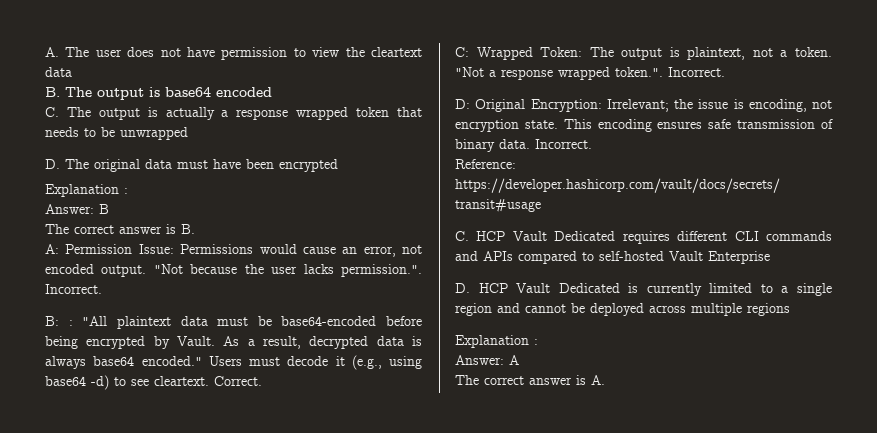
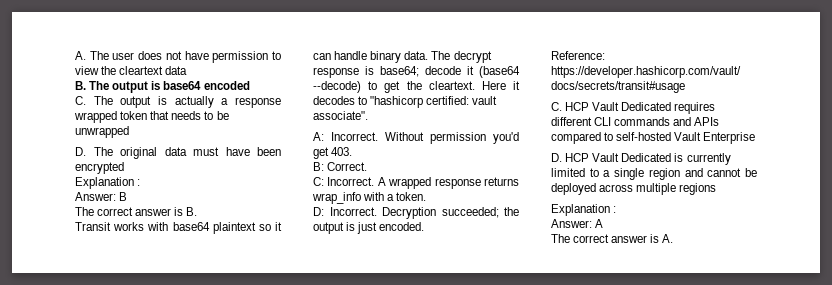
[45,244,422,257] [45,264,422,277] [45,284,102,294] [45,316,422,329] [45,336,422,349] [45,355,422,370] [45,375,262,390] [455,47,832,60] [455,67,725,80] [455,99,832,112] [455,119,833,132] [455,139,592,152] A: Permission Issue: Permissions would cause an error, not encoded output. "Not because the user lacks permission.". Incorrect. // B: : "All plaintext data must be base64-encoded before being encrypted by Vault. As a result, decrypted data is always base64 encoded." Users must decode it (e.g., using base64 -d) to see cleartext. Correct. // C: Wrapped Token: The output is plaintext, not a token. "Not a response wrapped token.". Incorrect. // D: Original Encryption: Irrelevant; the issue is encoding, not encryption state. This encoding ensures safe transmission of binary data. Incorrect. -> [75,222,282,234] [313,51,492,63] [313,66,520,78] [313,81,520,93] [313,96,498,108] [313,111,368,120] [313,132,519,144] [313,147,353,159] [313,162,368,171] [313,177,519,189] [312,192,427,204] [313,207,519,219] [313,222,425,234] Transit works with base64 plaintext so it can handle binary data. The decrypt response is base64; decode it (base64 --decode) to get the cleartext. Here it decodes to "hashicorp certified: vault associate". // A: Incorrect. Without permission you'd get 403. // B: Correct. // C: Incorrect. A wrapped response returns wrap_info with a token. // D: Incorrect. Decryption succeeded; the output is just encoded.

